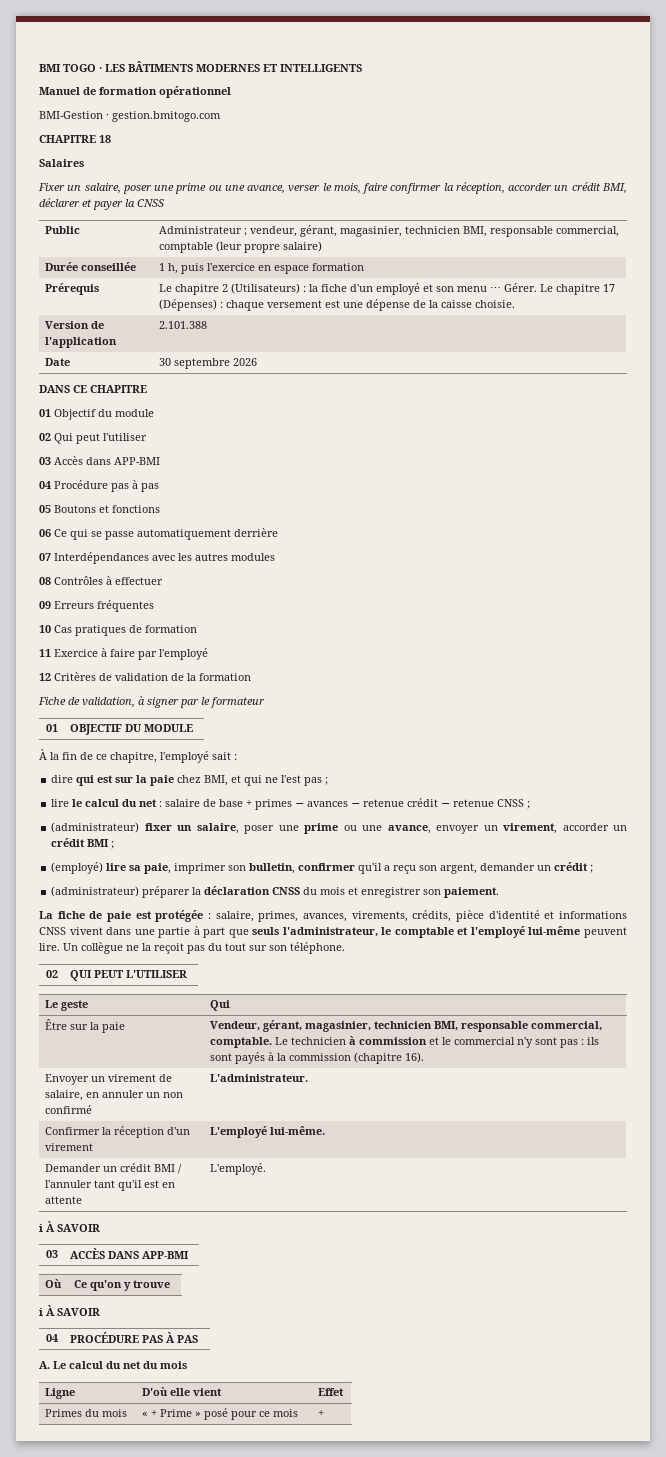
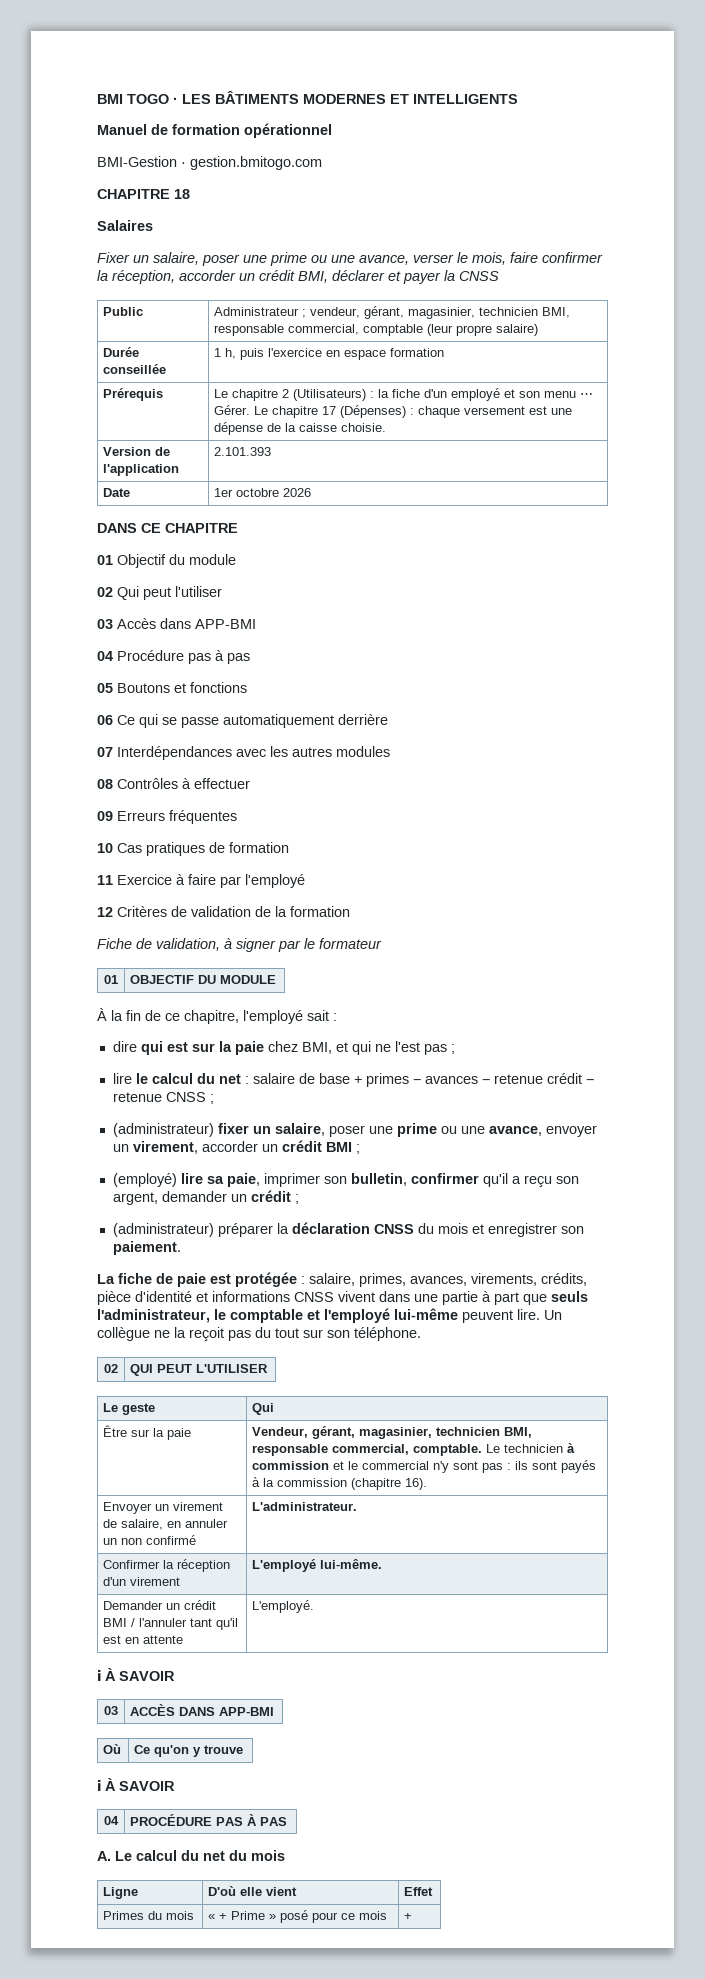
[159,321,208,329] 2.101.388 -> [214,447,272,456] 2.101.393
[159,358,231,369] 30 septembre -> [214,488,280,497] 1er octobre

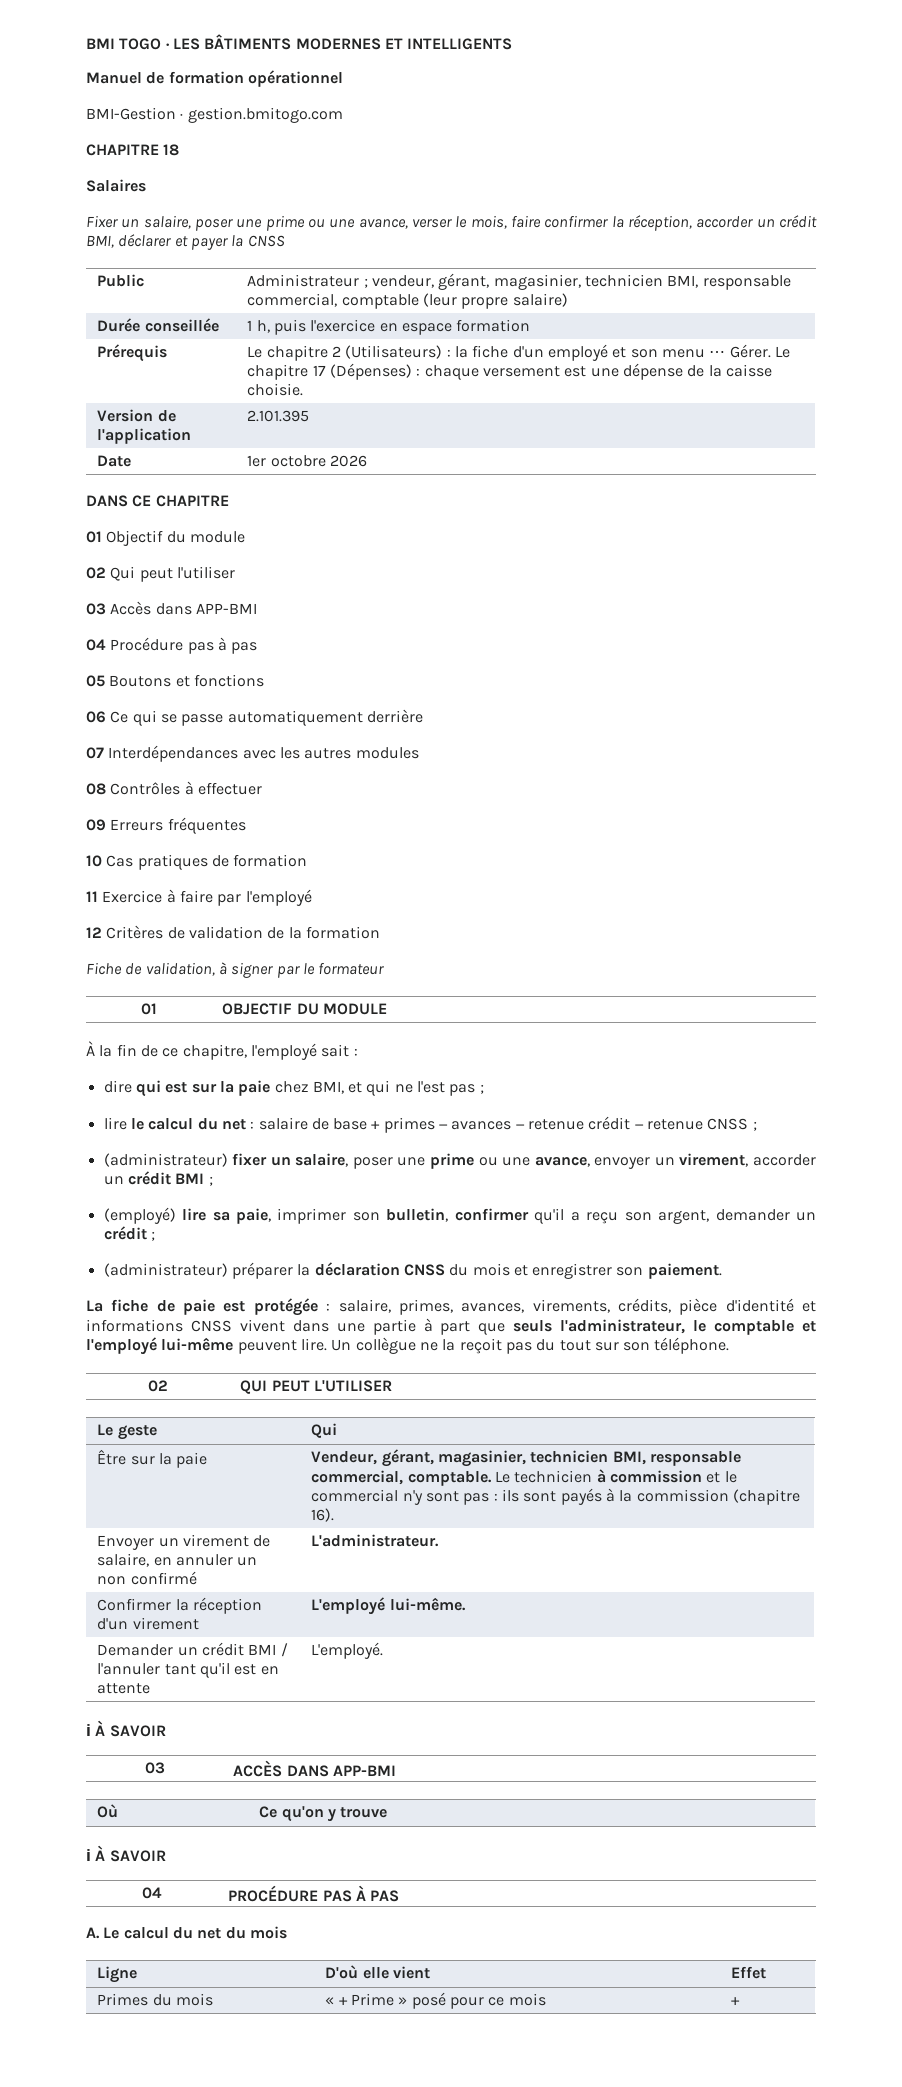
[214,447,272,456] 2.101.393 -> [247,410,310,422] 2.101.395

